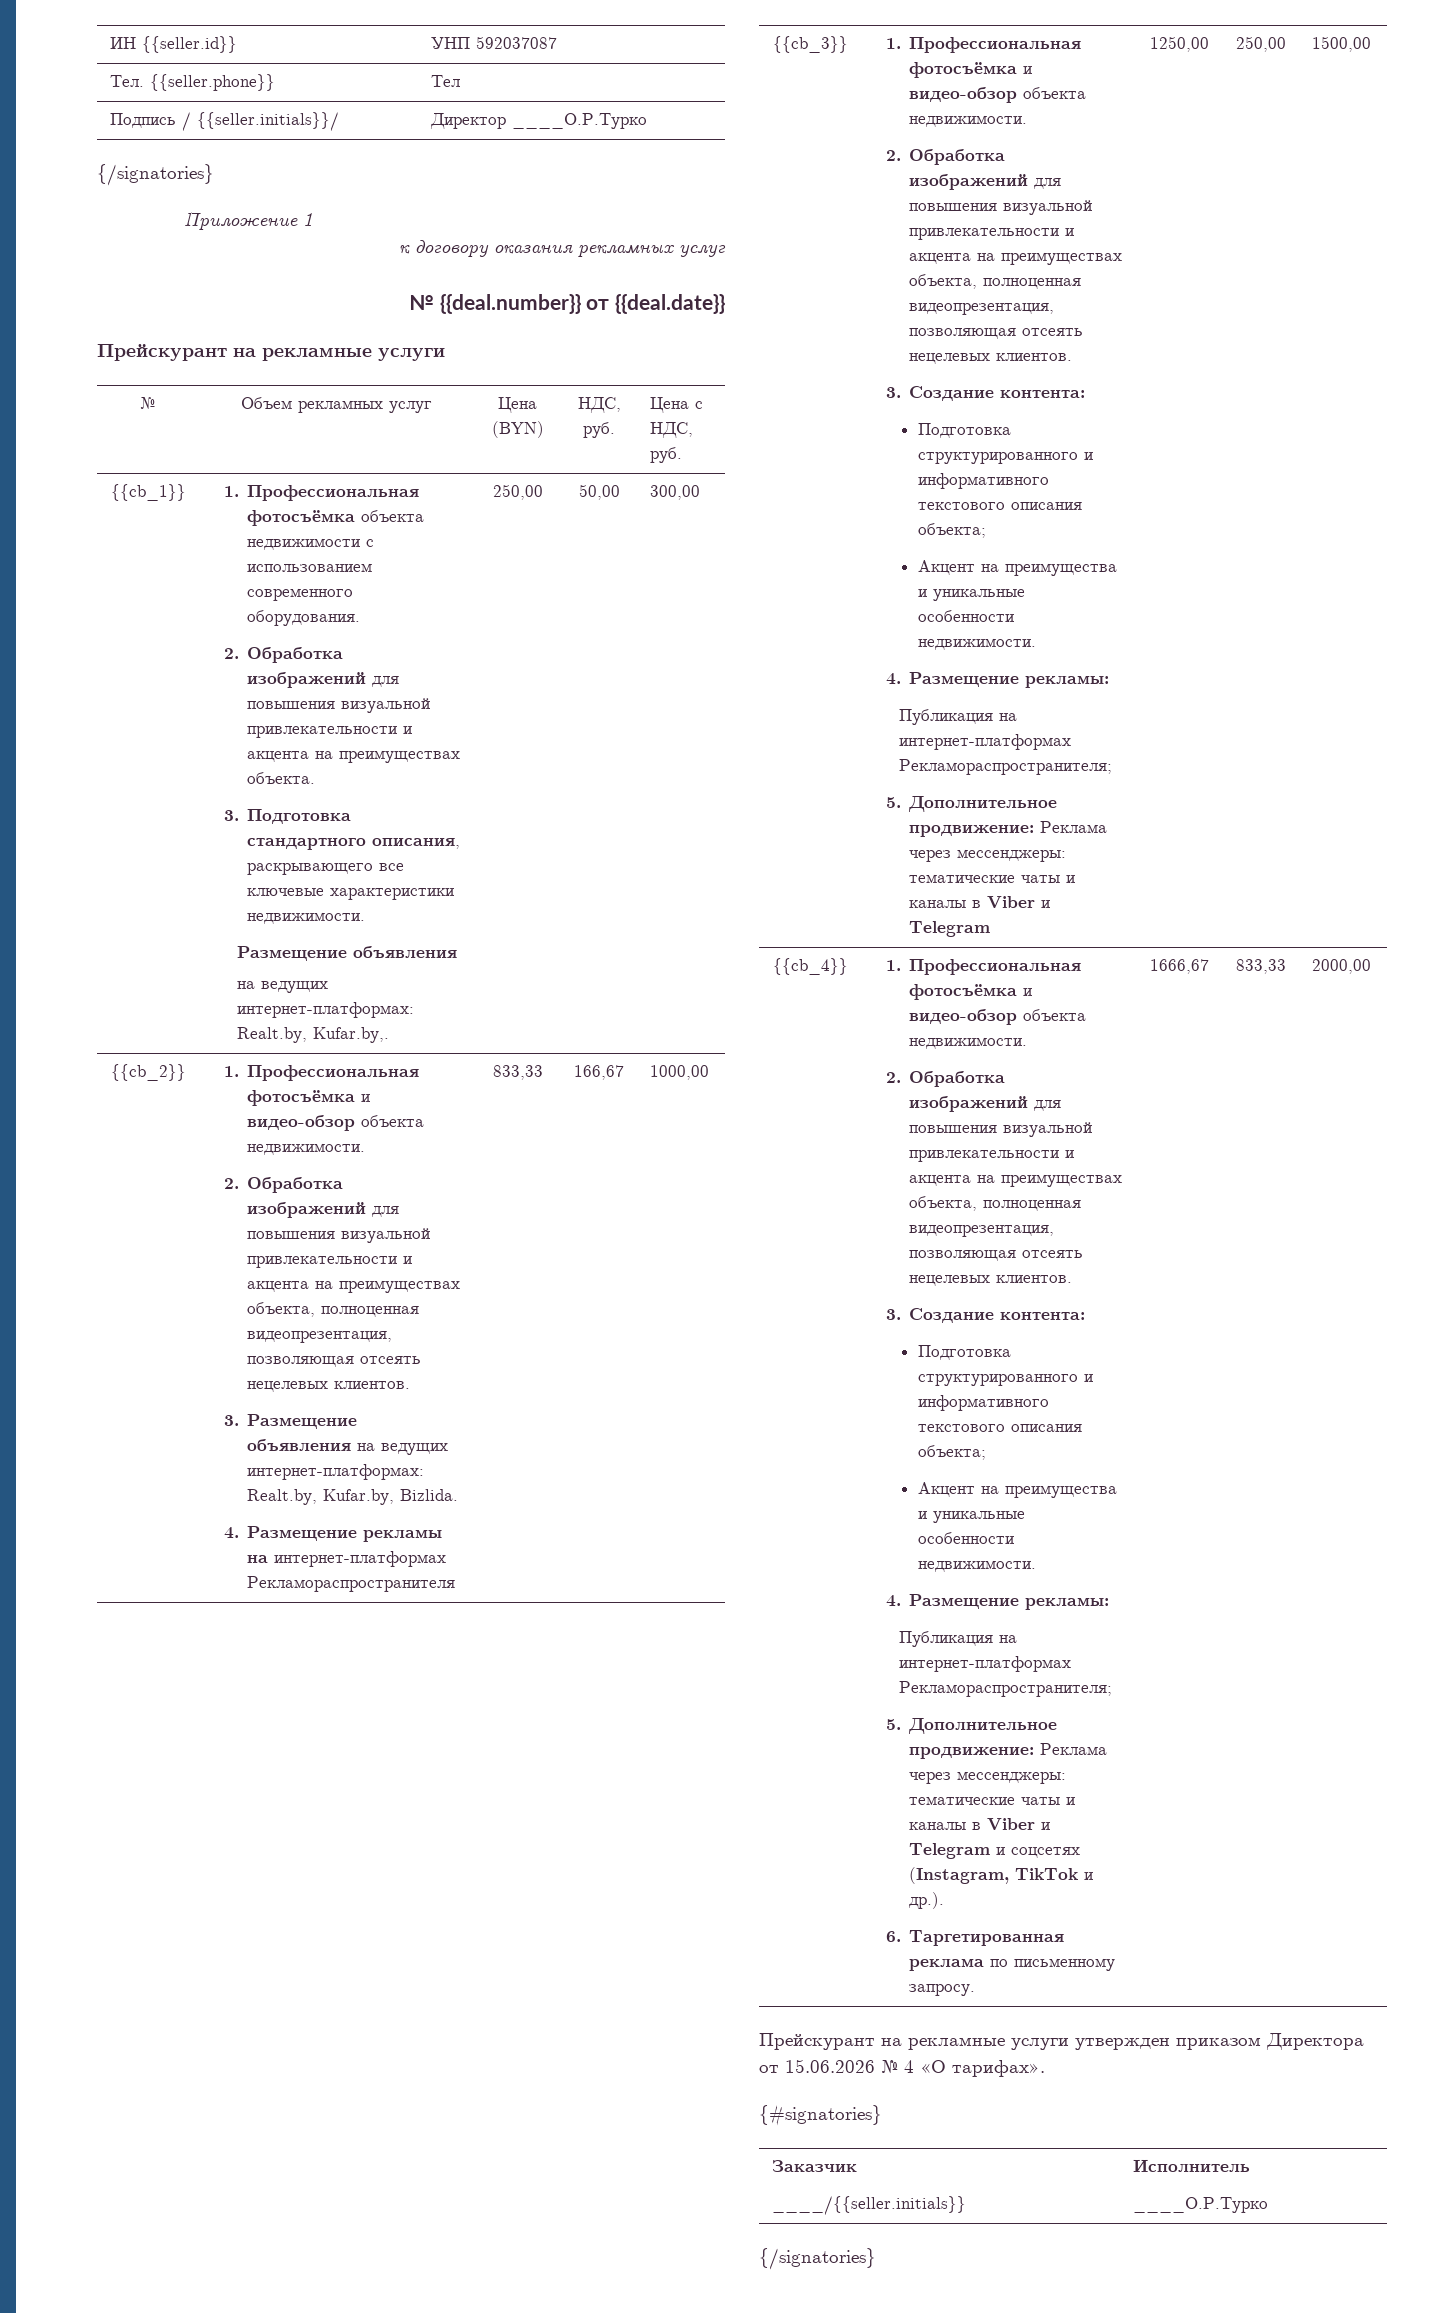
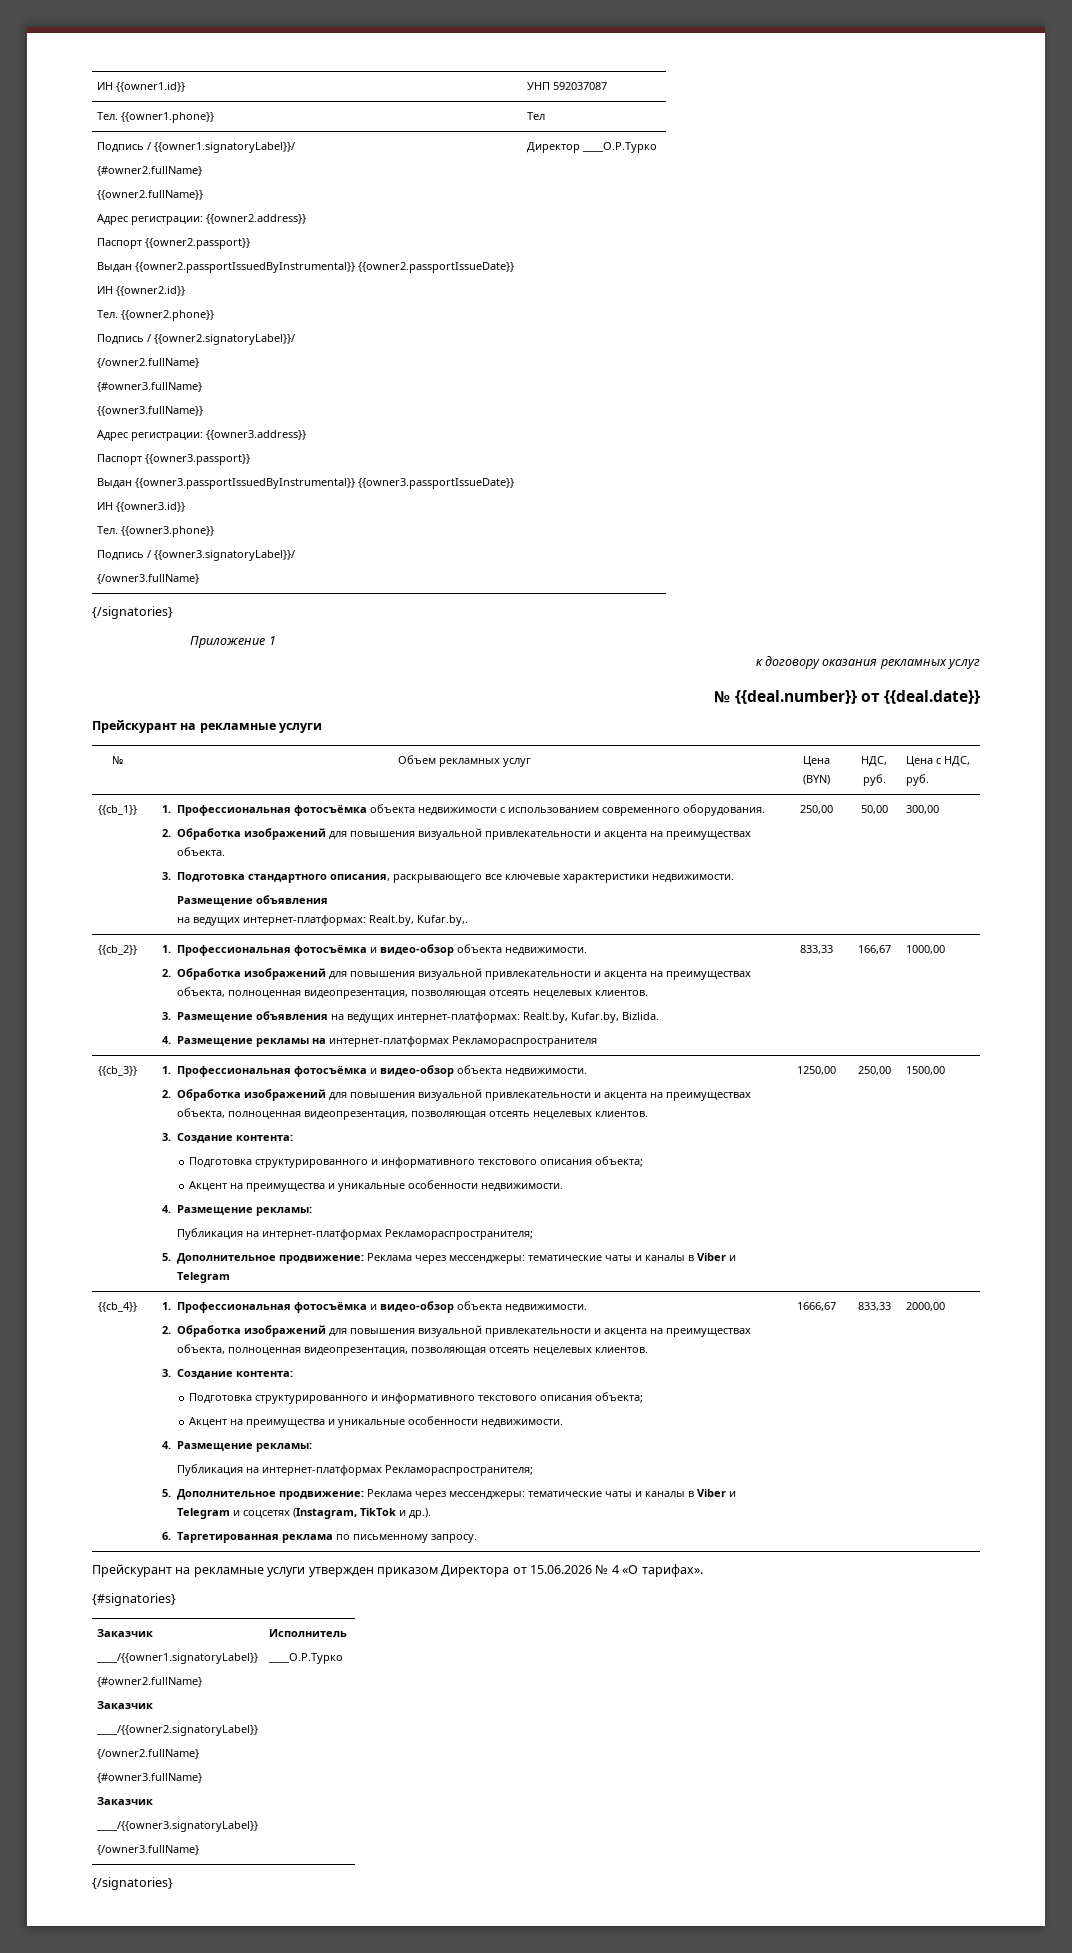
[109,36,237,53] ИН {{seller.id}} -> [97,82,186,92] ИН {{owner1.id}}
[149,74,275,91] {{seller.phone}} -> [121,112,215,123] {{owner1.phone}}
[196,112,339,131] {{seller.initials}}/ -> [154,142,296,153] [97,166,203,176] [97,190,204,200] [97,214,307,225] [97,238,251,249] [97,262,515,273] [97,286,186,296] [97,310,215,321] [97,334,296,345] [97,358,200,368] [97,382,203,392] [97,406,204,416] [97,430,307,441] [97,454,251,465] [97,478,515,489] [97,502,186,512] [97,526,215,537] [97,550,296,561] [97,574,200,584] {{owner1.signatoryLabel}}/ // {#owner2.fullName} // {{owner2.fullName}} // Адрес регистрации: {{owner2.address}} // Паспорт {{owner2.passport}} // Выдан {{owner2.passportIssuedByInstrumental}} {{owner2.passportIssueDate}} // ИН {{owner2.id}} // Тел. {{owner2.phone}} // Подпись / {{owner2.signatoryLabel}}/ // {/owner2.fullName} // {#owner3.fullName} // {{owner3.fullName}} // Адрес регистрации: {{owner3.address}} // Паспорт {{owner3.passport}} // Выдан {{owner3.passportIssuedByInstrumental}} {{owner3.passportIssueDate}} // ИН {{owner3.id}} // Тел. {{owner3.phone}} // Подпись / {{owner3.signatoryLabel}}/ // {/owner3.fullName}
[771,2196,966,2215] ____/{{seller.initials}} -> [96,1653,259,1664] [97,1677,203,1687] [97,1701,154,1709] [96,1725,259,1736] [97,1749,200,1759] [97,1773,203,1783] [97,1797,154,1805] [96,1821,259,1832] [97,1845,200,1855] ____/{{owner1.signatoryLabel}} // {#owner2.fullName} // Заказчик // ____/{{owner2.signatoryLabel}} // {/owner2.fullName} // {#owner3.fullName} // Заказчик // ____/{{owner3.signatoryLabel}} // {/owner3.fullName}

